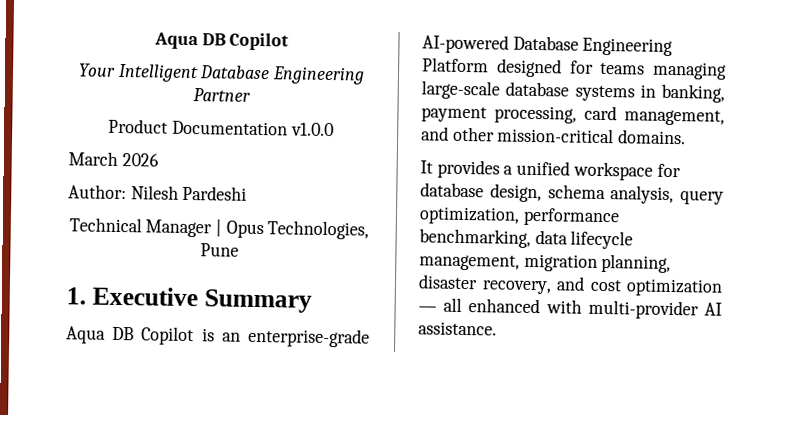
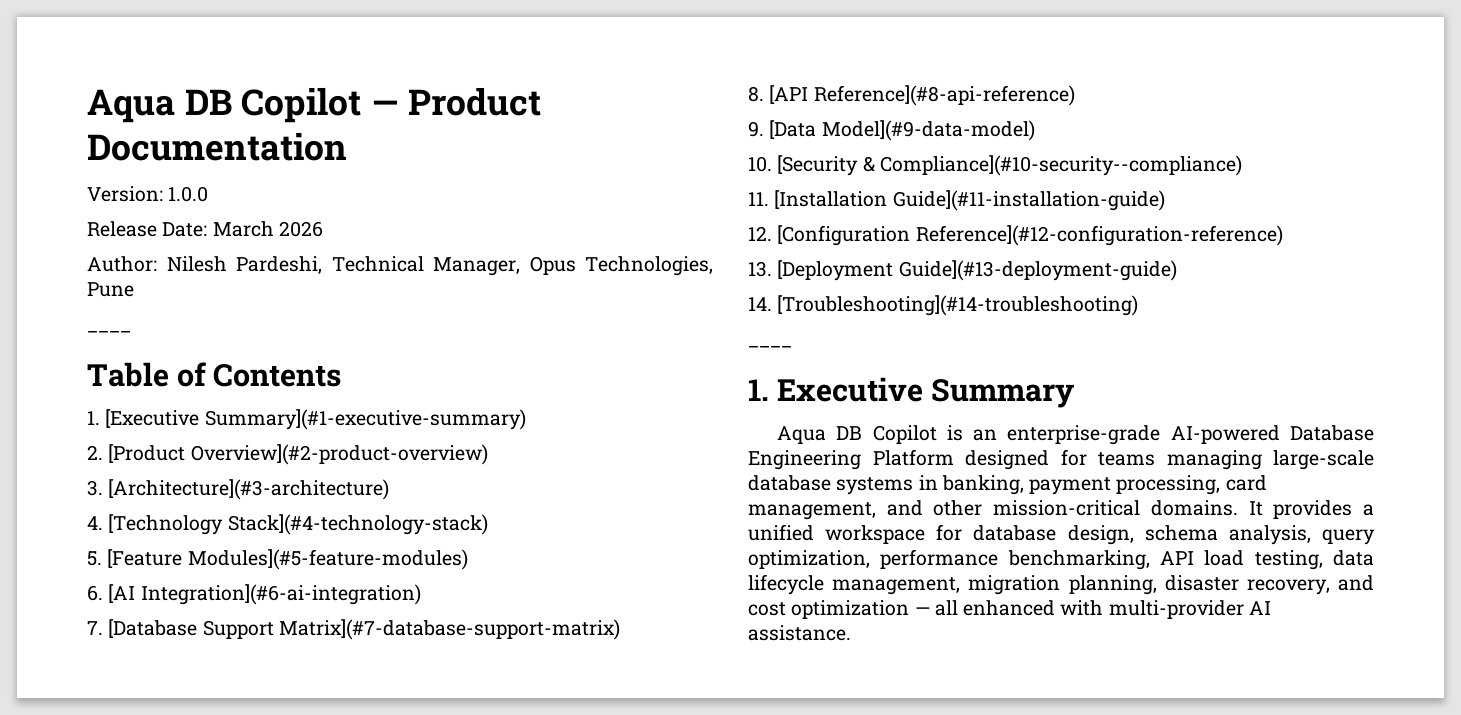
[153,32,290,51] [77,63,366,85] [192,88,251,102] [108,118,334,137] Aqua DB Copilot // Your Intelligent Database Engineering Partner // Product Documentation v1.0.0 // -> [87,87,542,123] [87,132,347,161] [87,186,209,202] [87,221,208,237] Aqua DB Copilot — Product Documentation // Version: 1.0.0 // Release Date:
[182,185,248,201] [68,217,222,238] Pardeshi // Technical Manager | -> [236,256,520,276] Pardeshi, Technical Manager,
(239, 250) none -> [87,331,131,333] [87,362,342,387] [87,409,526,430] [87,444,488,465] [87,479,390,500] [87,514,488,535] [87,549,468,570] [87,584,421,605] [87,619,620,640] [748,85,1075,106] [748,120,1035,141] [748,155,1242,176] [748,190,1165,211] [748,225,1283,246] [748,260,1177,281] [748,295,1139,316] [748,346,792,348] // ____ // Table of Contents // 1. [Executive Summary](#1-executive-summary) // 2. [Product Overview](#2-product-overview) // 3. [Architecture](#3-architecture) // 4. [Technology Stack](#4-technology-stack) // 5. [Feature Modules](#5-feature-modules) // 6. [AI Integration](#6-ai-integration) // 7. [Database Support Matrix](#7-database-support-matrix) // 8. [API Reference](#8-api-reference) // 9. [Data Model](#9-data-model) // 10. [Security & Compliance](#10-security--compliance) // 11. [Installation Guide](#11-installation-guide) // 12. [Configuration Reference](#12-configuration-reference) // 13. [Deployment Guide](#13-deployment-guide) // 14. [Troubleshooting](#14-troubleshooting) // ____
(687, 137) // -> (1238, 508) none
(531, 238) none -> [1160,550,1323,570] API load testing,

